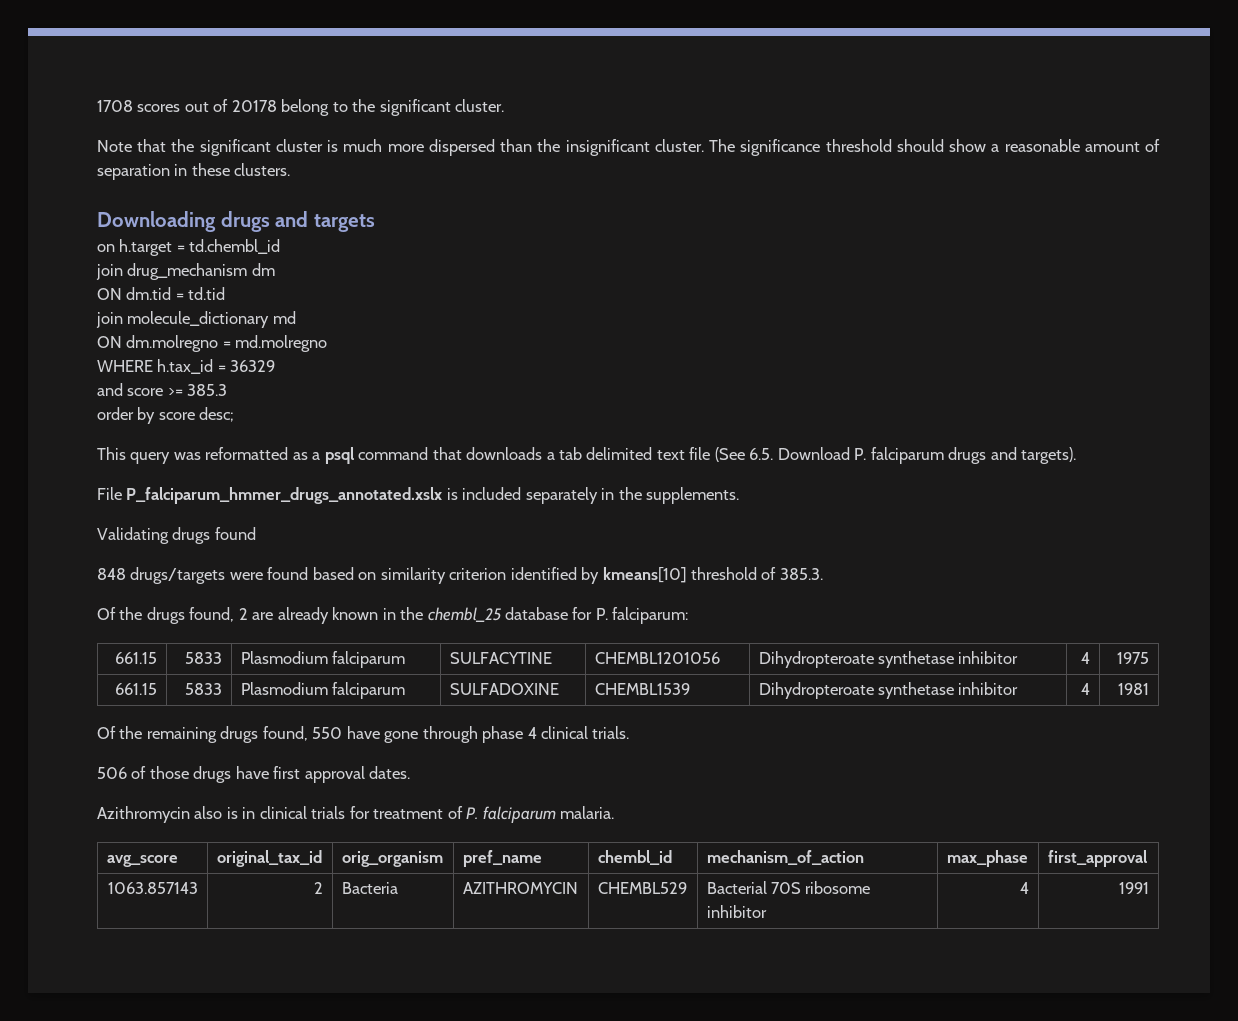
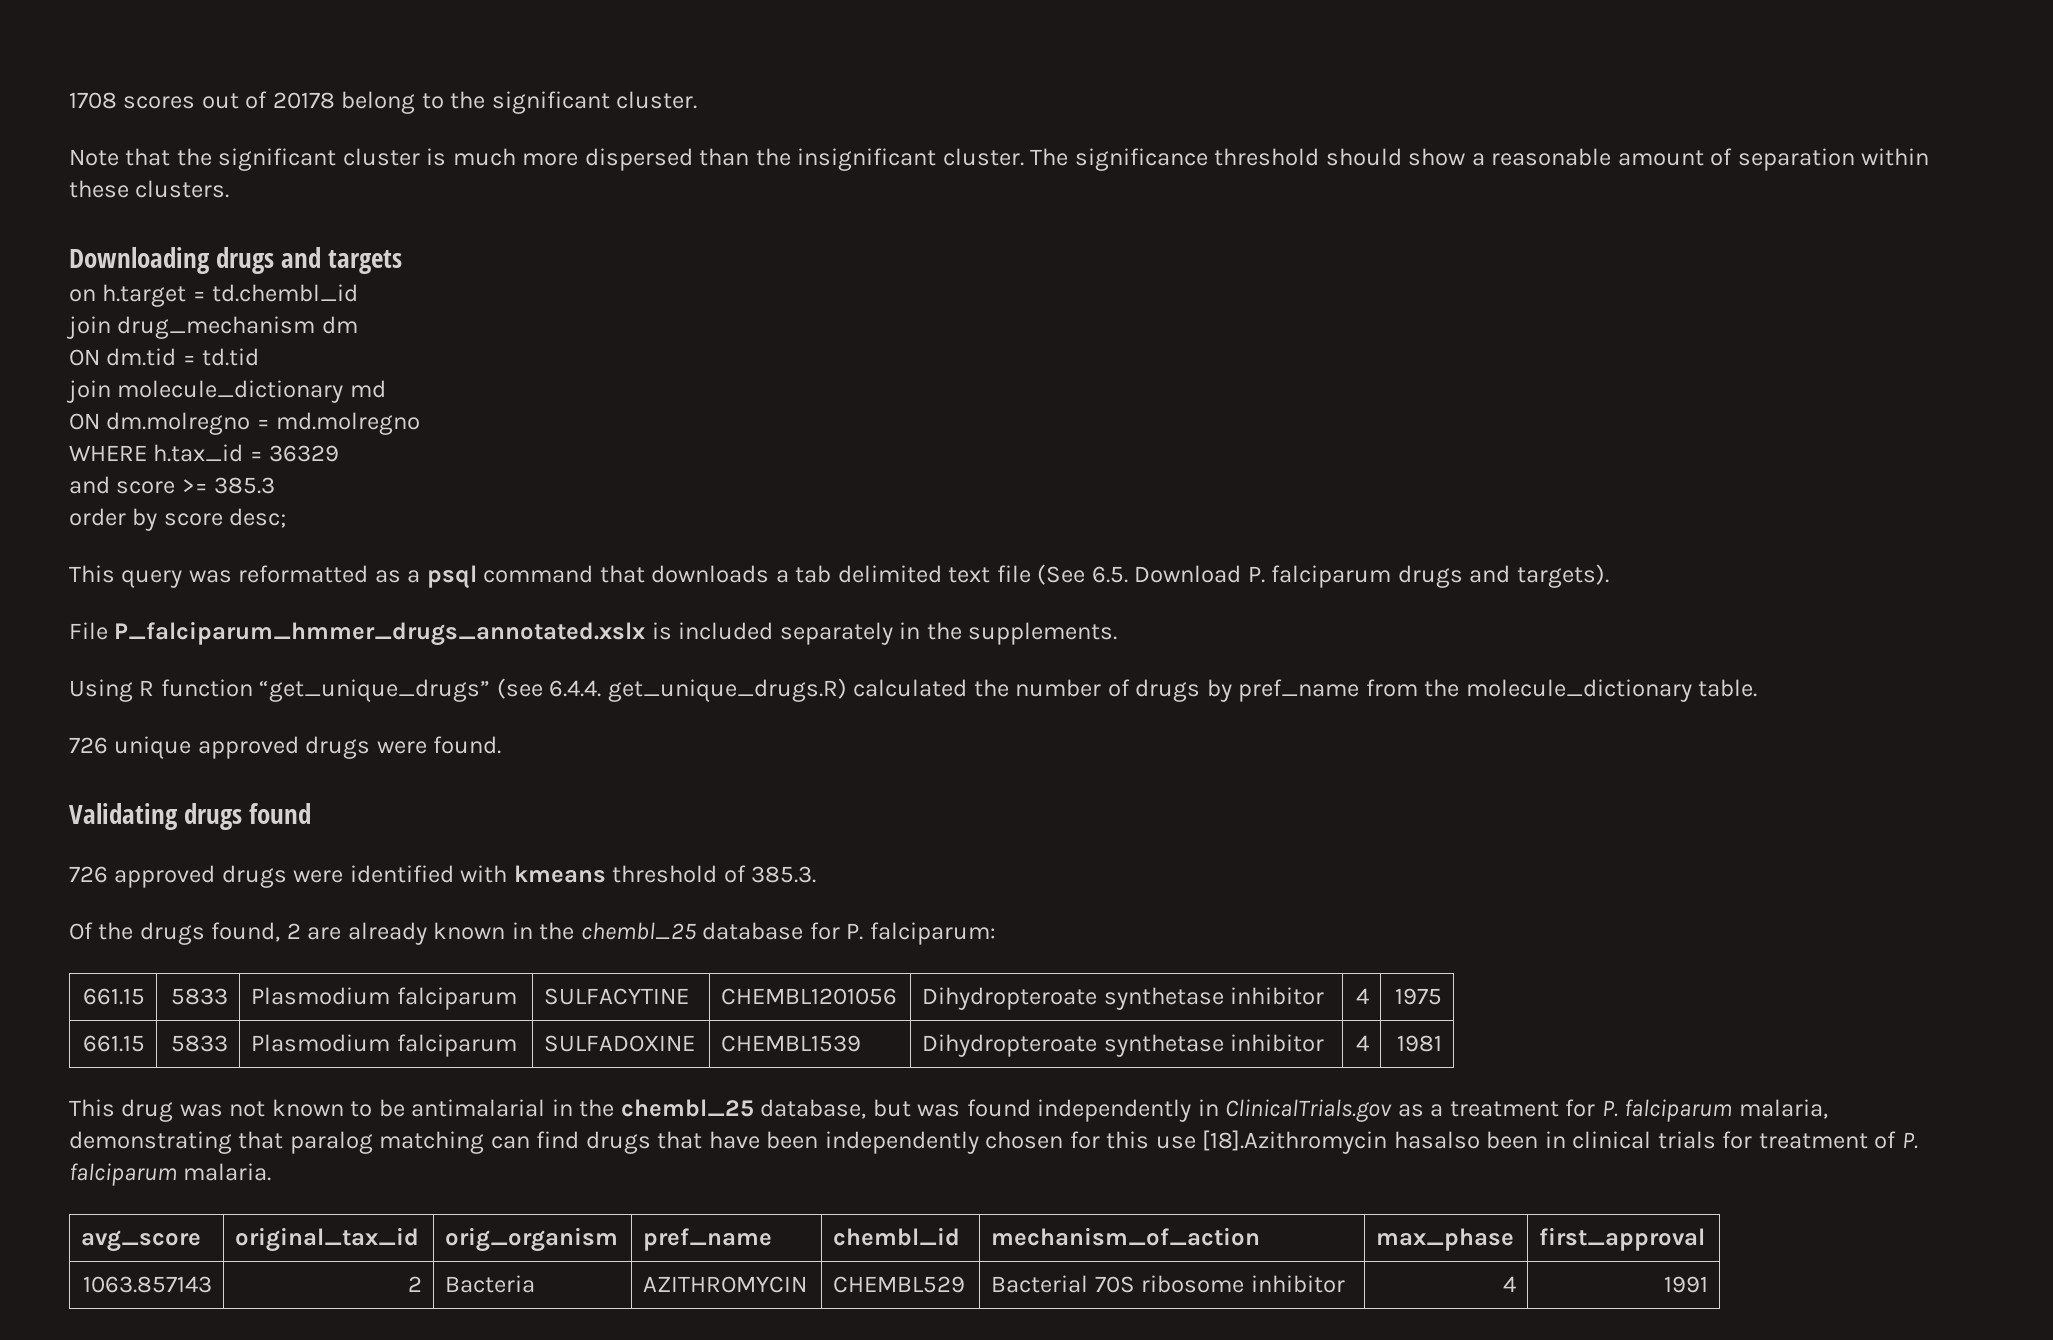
[174,164,188,176] in -> [1861,148,1930,166] within
[97,527,256,544] [97,567,687,584] Validating drugs found // 848 drugs/targets were found based on similarity criterion identified by kmeans[10] -> [69,678,1758,702] [69,736,502,759] [69,803,312,830] [69,865,606,888] Using R function “get_unique_drugs” (see 6.4.4. get_unique_drugs.R) calculated the number of drugs by pref_name from the molecule_dictionary table. // 726 unique approved drugs were found. // Validating drugs found // 726 approved drugs were identified with kmeans
[97,726,630,743] [97,766,411,783] [97,806,238,823] Of the remaining drugs found, 550 have gone through phase 4 clinical trials. // 506 of those drugs have first approval dates. // Azithromycin also is -> [69,1099,1828,1122] [69,1130,1539,1154] This drug was not known to be antimalarial in the chembl_25 database, but was found independently in ClinicalTrials.gov as a treatment for P. falciparum malaria, demonstrating that paralog matching can find drugs that have been independently chosen for this use [18].Azithromycin hasalso been

